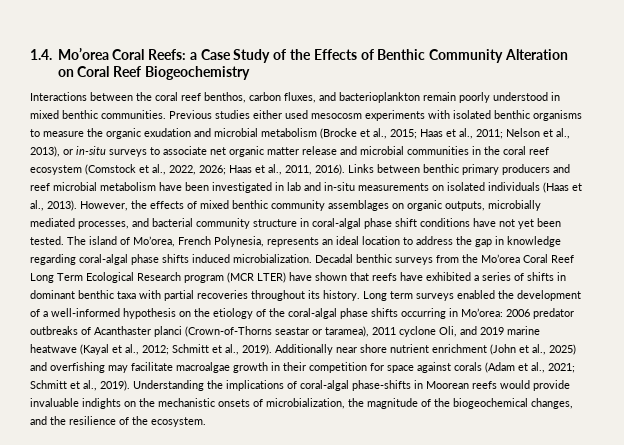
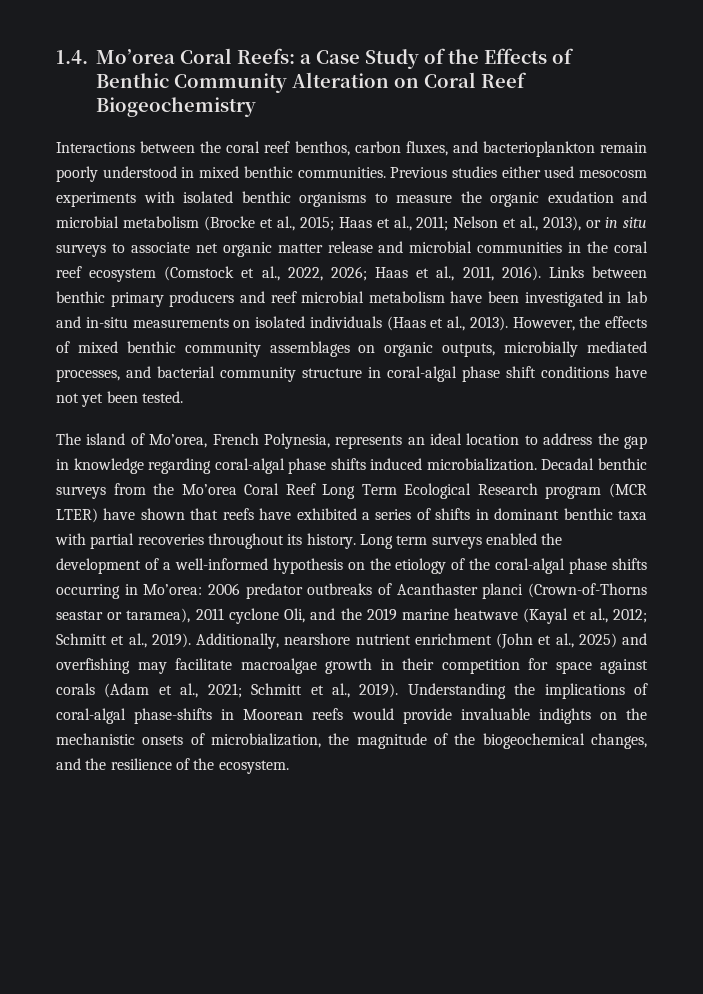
[76,146,106,155] in-situ -> [605,217,647,228] in situ
(64, 240) none -> (183, 397) //
(477, 330) none -> [340,608,362,620] the
[275,344,387,355] Additionally near shore -> [196,633,351,649] Additionally, nearshore

